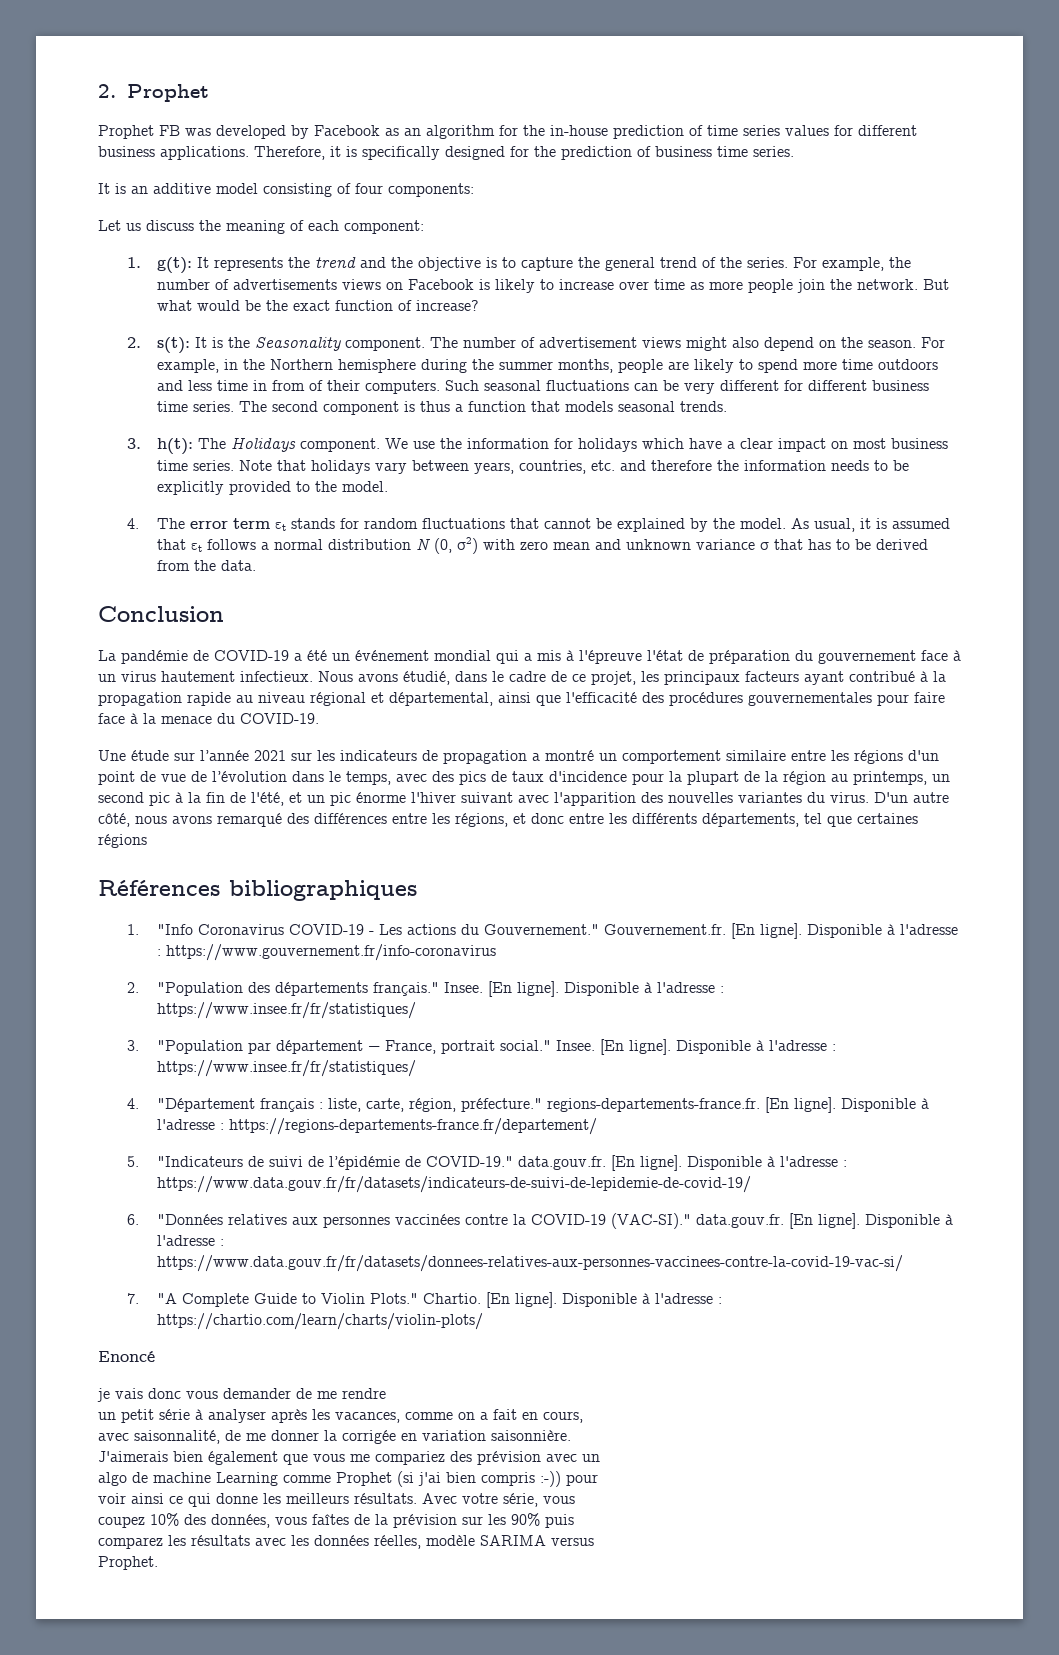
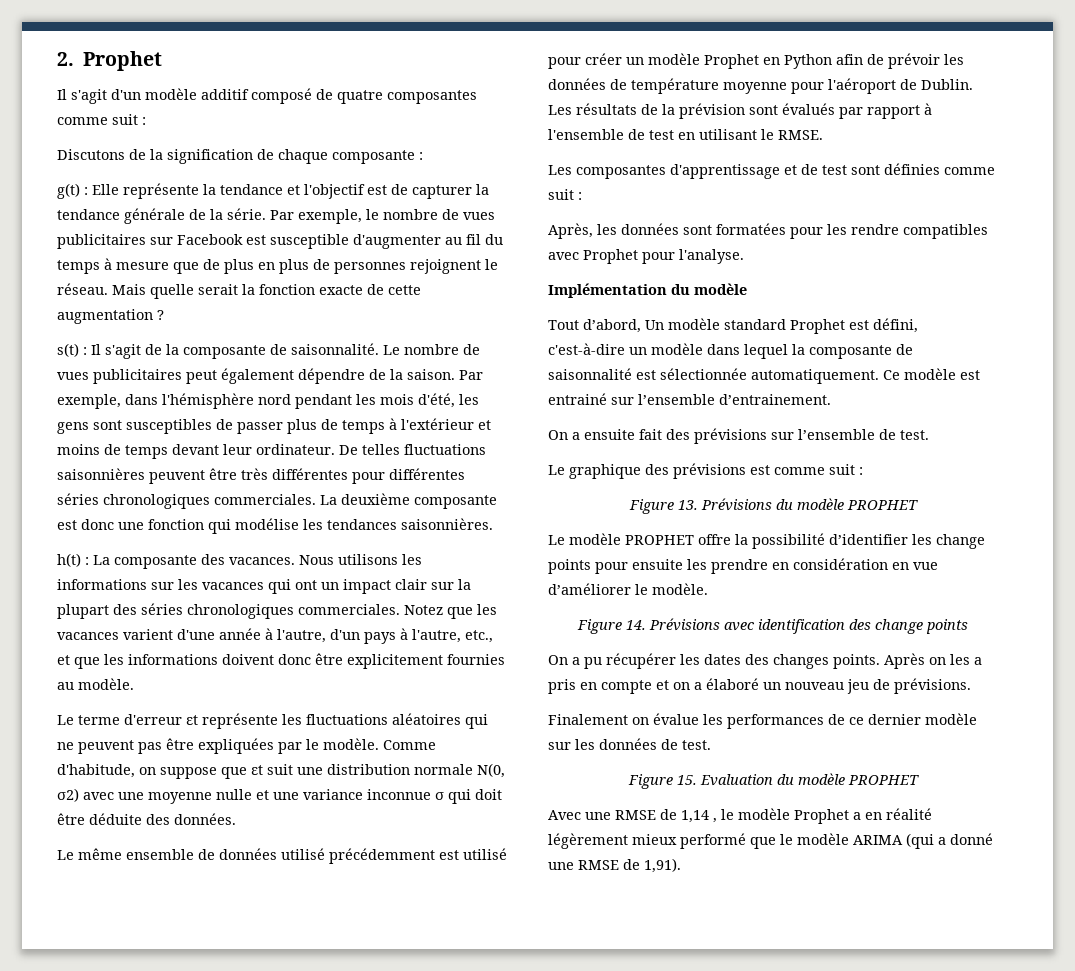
[98,125,917,139] [98,146,794,160] [98,183,474,197] [98,220,424,234] [127,257,911,274] [156,279,949,293] [156,300,479,311] [127,337,945,354] [156,359,938,373] [156,380,929,394] [156,401,727,415] [127,437,948,455] [156,460,909,474] [156,481,388,495] [127,518,950,532] [156,537,928,554] [156,560,256,571] [98,606,224,622] [98,650,961,664] [98,671,946,685] [98,692,945,706] [98,713,319,724] [98,750,939,764] [98,771,950,785] [98,792,949,806] [98,813,918,827] [98,834,147,848] [98,880,417,901] [127,923,958,939] [156,944,496,961] [127,981,724,997] [156,1002,416,1019] [127,1039,836,1055] [156,1060,416,1077] [127,1097,929,1113] [156,1118,597,1135] [127,1155,847,1171] [156,1176,751,1193] [127,1213,953,1229] [156,1235,224,1246] [156,1255,903,1272] [127,1292,722,1308] [156,1313,483,1330] [98,1351,155,1362] [97,1388,386,1402] [98,1409,583,1423] [98,1430,571,1444] [98,1451,600,1465] [98,1471,598,1487] [98,1493,575,1507] [98,1513,574,1528] [98,1535,594,1549] [98,1556,158,1570] Prophet FB was developed by Facebook as an algorithm for the in-house prediction of time series values for different business applications. Therefore, it is specifically designed for the prediction of business time series. // It is an additive model consisting of four components: // Let us discuss the meaning of each component: // 1. g(t): It represents the trend and the objective is to capture the general trend of the series. For example, the number of advertisements views on Facebook is likely to increase over time as more people join the network. But what would be the exact function of increase? // 2. s(t): It is the Seasonality component. The number of advertisement views might also depend on the season. For example, in the Northern hemisphere during the summer months, people are likely to spend more time outdoors and less time in from of their computers. Such seasonal fluctuations can be very different for different business time series. The second component is thus a function that models seasonal trends. // 3. h(t): The Holidays component. We use the information for holidays which have a clear impact on most business time series. Note that holidays vary between years, countries, etc. and therefore the information needs to be explicitly provided to the model. // 4. The error term εt stands for random fluctuations that cannot be explained by the model. As usual, it is assumed that εt follows a normal distribution N (0, σ2) with zero mean and unknown variance σ that has to be derived from the data. // Conclusion // La pandémie de COVID-19 a été un événement mondial qui a mis à l'épreuve l'état de préparation du gouvernement face à un virus hautement infectieux. Nous avons étudié, dans le cadre de ce projet, les principaux facteurs ayant contribué à la propagation rapide au niveau régional et départemental, ainsi que l'efficacité des procédures gouvernementales pour faire face à la menace du COVID-19. // Une étude sur l’année 2021 sur les indicateurs de propagation a montré un comportement similaire entre les régions d'un point de vue de l’évolution dans le temps, avec des pics de taux d'incidence pour la plupart de la région au printemps, un second pic à la fin de l'été, et un pic énorme l'hiver suivant avec l'apparition des nouvelles variantes du virus. D'un autre côté, nous avons remarqué des différences entre les régions, et donc entre les différents départements, tel que certaines régions // Références bibliographiques // 1. "Info Coronavirus COVID-19 - Les actions du Gouvernement." Gouvernement.fr. [En ligne]. Disponible à l'adresse : https://www.gouvernement.fr/info-coronavirus // 2. "Population des départements français." Insee. [En ligne]. Disponible à l'adresse : https://www.insee.fr/fr/statistiques/ // 3. "Population par département − France, portrait social." Insee. [En ligne]. Disponible à l'adresse : https://www.insee.fr/fr/statistiques/ // 4. "Département français : liste, carte, région, préfecture." regions-departements-france.fr. [En ligne]. Disponible à l'adresse : https://regions-departements-france.fr/departement/ // 5. "Indicateurs de suivi de l’épidémie de COVID-19." data.gouv.fr. [En ligne]. Disponible à l'adresse : https://www.data.gouv.fr/fr/datasets/indicateurs-de-suivi-de-lepidemie-de-covid-19/ // 6. "Données relatives aux personnes vaccinées contre la COVID-19 (VAC-SI)." data.gouv.fr. [En ligne]. Disponible à l'adresse : https://www.data.gouv.fr/fr/datasets/donnees-relatives-aux-personnes-vaccinees-contre-la-covid-19-vac-si/ // 7. "A Complete Guide to Violin Plots." Chartio. [En ligne]. Disponible à l'adresse : https://chartio.com/learn/charts/violin-plots/ // Enoncé // je vais donc vous demander de me rendre // un petit série à analyser après les vacances, comme on a fait en cours, // avec saisonnalité, de me donner la corrigée en variation saisonnière. // J'aimerais bien également que vous me compariez des prévision avec un // algo de machine Learning comme Prophet (si j'ai bien compris :-)) pour // voir ainsi ce qui donne les meilleurs résultats. Avec votre série, vous // coupez 10% des données, vous faîtes de la prévision sur les 90% puis // comparez les résultats avec les données réelles, modèle SARIMA versus // Prophet. -> [57,88,477,104] [57,114,146,125] [57,149,423,164] [57,183,489,199] [57,208,495,224] [57,234,503,249] [57,258,498,274] [57,283,421,299] [57,309,164,324] [57,343,480,359] [57,368,483,384] [57,393,479,409] [57,418,491,434] [57,444,486,459] [57,468,465,484] [57,493,497,509] [57,518,493,534] [57,553,422,569] [57,579,471,594] [57,603,497,619] [57,628,493,644] [57,653,505,669] [57,678,134,690] [57,713,488,729] [57,738,436,754] [57,763,505,779] [57,788,502,804] [57,813,236,825] [57,848,507,864] [548,53,964,69] [548,78,973,94] [548,103,932,119] [548,129,823,140] [548,163,995,179] [548,189,582,200] [548,223,988,239] [548,249,744,264] [548,283,747,298] [548,318,918,334] [548,343,913,359] [548,368,980,384] [548,393,831,405] [548,428,929,444] [548,463,863,479] [628,498,918,514] [548,533,985,549] [548,558,938,574] [548,583,708,595] [577,618,968,634] [548,653,982,669] [548,678,971,694] [548,713,977,729] [548,738,711,750] [627,773,919,789] [548,808,932,824] [548,833,993,849] [548,858,681,873] Il s'agit d'un modèle additif composé de quatre composantes comme suit : // Discutons de la signification de chaque composante : // g(t) : Elle représente la tendance et l'objectif est de capturer la tendance générale de la série. Par exemple, le nombre de vues publicitaires sur Facebook est susceptible d'augmenter au fil du temps à mesure que de plus en plus de personnes rejoignent le réseau. Mais quelle serait la fonction exacte de cette augmentation ? // s(t) : Il s'agit de la composante de saisonnalité. Le nombre de vues publicitaires peut également dépendre de la saison. Par exemple, dans l'hémisphère nord pendant les mois d'été, les gens sont susceptibles de passer plus de temps à l'extérieur et moins de temps devant leur ordinateur. De telles fluctuations saisonnières peuvent être très différentes pour différentes séries chronologiques commerciales. La deuxième composante est donc une fonction qui modélise les tendances saisonnières. // h(t) : La composante des vacances. Nous utilisons les informations sur les vacances qui ont un impact clair sur la plupart des séries chronologiques commerciales. Notez que les vacances varient d'une année à l'autre, d'un pays à l'autre, etc., et que les informations doivent donc être explicitement fournies au modèle. // Le terme d'erreur εt représente les fluctuations aléatoires qui ne peuvent pas être expliquées par le modèle. Comme d'habitude, on suppose que εt suit une distribution normale N(0, σ2) avec une moyenne nulle et une variance inconnue σ qui doit être déduite des données. // Le même ensemble de données utilisé précédemment est utilisé pour créer un modèle Prophet en Python afin de prévoir les données de température moyenne pour l'aéroport de Dublin. Les résultats de la prévision sont évalués par rapport à l'ensemble de test en utilisant le RMSE. // Les composantes d'apprentissage et de test sont définies comme suit : // Après, les données sont formatées pour les rendre compatibles avec Prophet pour l'analyse. // Implémentation du modèle // Tout d’abord, Un modèle standard Prophet est défini, c'est-à-dire un modèle dans lequel la composante de saisonnalité est sélectionnée automatiquement. Ce modèle est entrainé sur l’ensemble d’entrainement. // On a ensuite fait des prévisions sur l’ensemble de test. // Le graphique des prévisions est comme suit : // Figure 13. Prévisions du modèle PROPHET // Le modèle PROPHET offre la possibilité d’identifier les change points pour ensuite les prendre en considération en vue d’améliorer le modèle. // Figure 14. Prévisions avec identification des change points // On a pu récupérer les dates des changes points. Après on les a pris en compte et on a élaboré un nouveau jeu de prévisions. // Finalement on évalue les performances de ce dernier modèle sur les données de test. // Figure 15. Evaluation du modèle PROPHET // Avec une RMSE de 1,14 , le modèle Prophet a en réalité légèrement mieux performé que le modèle ARIMA (qui a donné une RMSE de 1,91).

